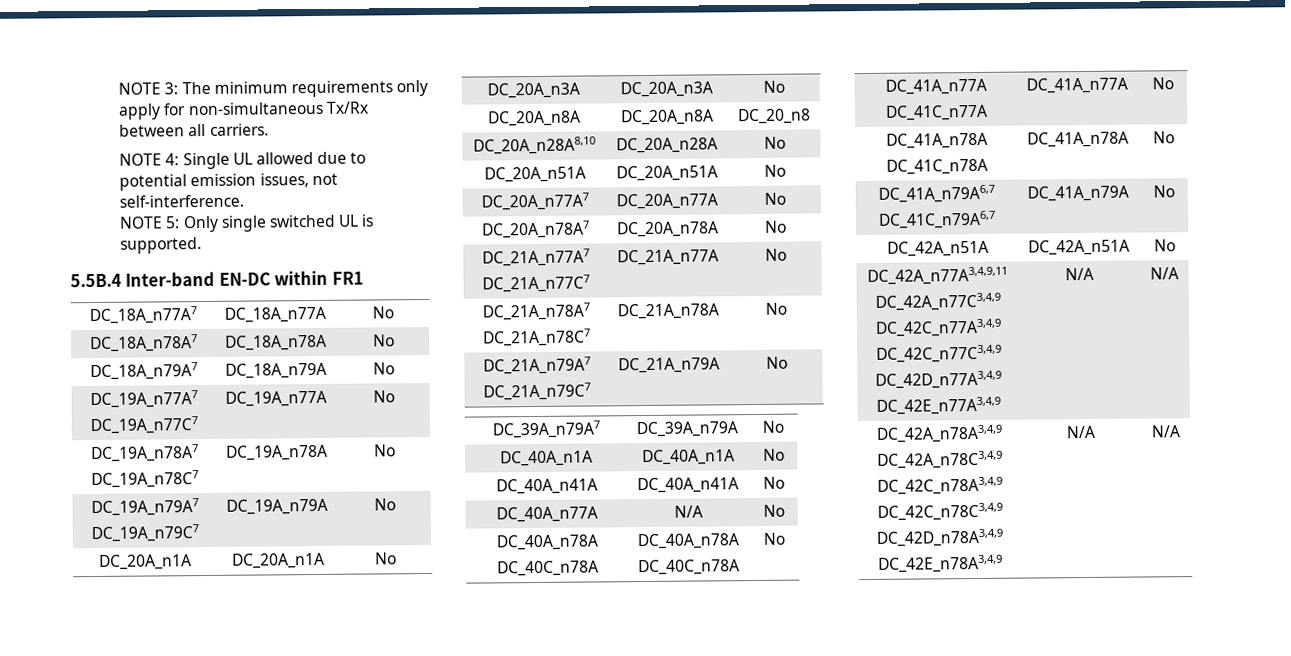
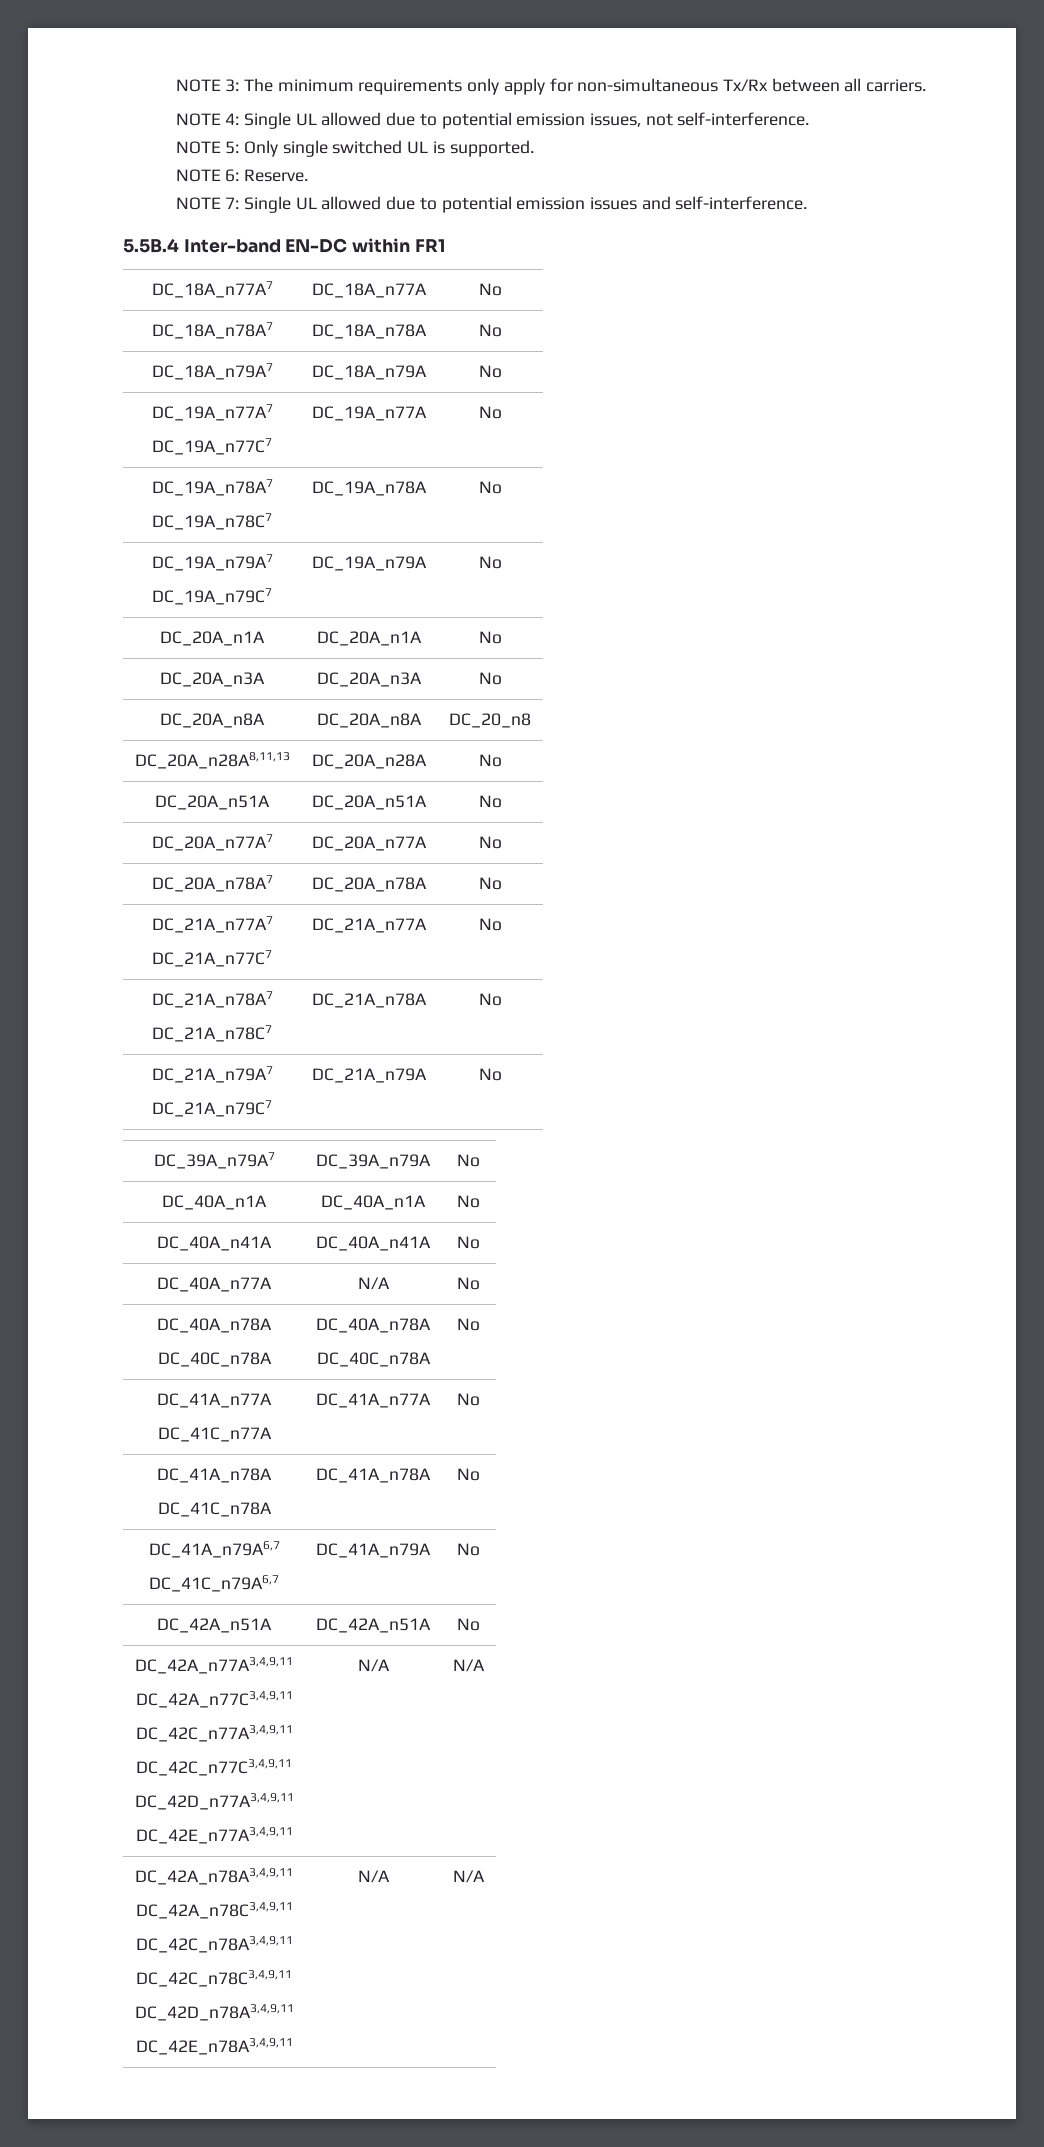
(203, 245) none -> [175,169,308,182] [175,196,808,213] // NOTE 6: Reserve. // NOTE 7: Single UL allowed due to potential emission issues and self-interference.
[473,136,596,155] DC_20A_n28A8,10 -> [134,752,290,769] DC_20A_n28A8,11,13
[874,292,1001,311] [874,318,1002,337] [875,344,1002,363] [875,370,1002,389] [876,396,1001,415] [1064,267,1094,281] [1150,267,1179,280] [875,424,1003,443] [876,450,1003,469] [876,476,1003,495] [876,502,1003,521] [876,528,1003,547] [878,554,1003,573] DC_42A_n77C3,4,9 // DC_42C_n77A3,4,9 // DC_42C_n77C3,4,9 // DC_42D_n77A3,4,9 // DC_42E_n77A3,4,9 | N/A | N/A // DC_42A_n78A3,4,9 // DC_42A_n78C3,4,9 // DC_42C_n78A3,4,9 // DC_42C_n78C3,4,9 // DC_42D_n78A3,4,9 // DC_42E_n78A3,4,9 -> [135,1691,293,1708] [135,1725,293,1742] [136,1759,292,1776] [134,1793,294,1810] [135,1827,293,1844] [357,1659,390,1672] [453,1659,485,1672] [135,1868,293,1885] [135,1902,293,1919] [135,1936,293,1953] [136,1970,292,1987] [134,2004,294,2021] [135,2038,293,2055] DC_42A_n77C3,4,9,11 // DC_42C_n77A3,4,9,11 // DC_42C_n77C3,4,9,11 // DC_42D_n77A3,4,9,11 // DC_42E_n77A3,4,9,11 | N/A | N/A // DC_42A_n78A3,4,9,11 // DC_42A_n78C3,4,9,11 // DC_42C_n78A3,4,9,11 // DC_42C_n78C3,4,9,11 // DC_42D_n78A3,4,9,11 // DC_42E_n78A3,4,9,11

